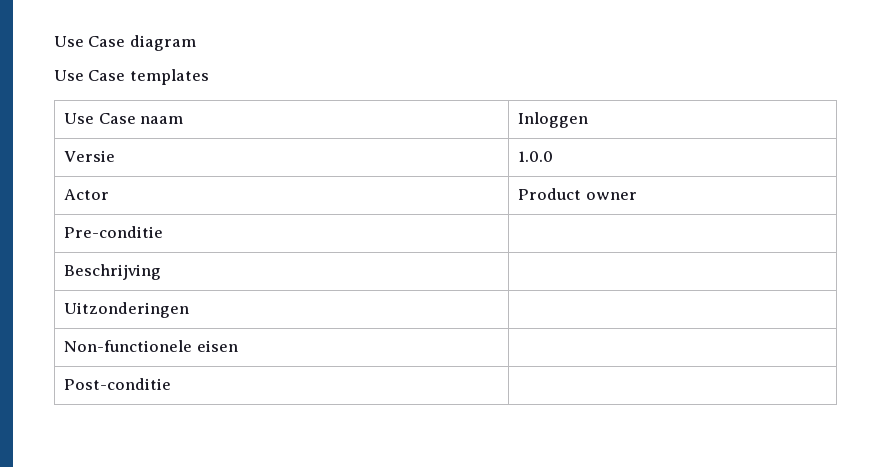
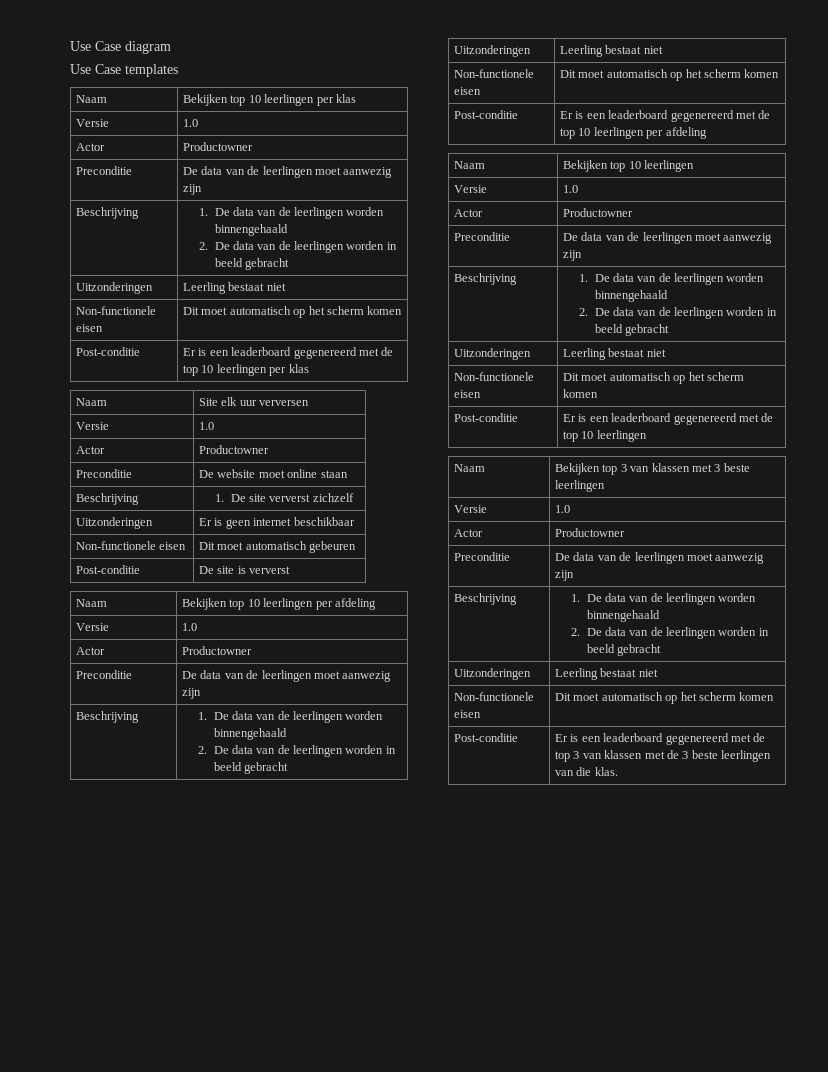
[64,113,184,124] [518,112,589,128] [64,150,116,162] [518,151,554,162] [64,189,110,200] [518,188,637,200] [64,226,164,238] [64,264,162,280] [64,302,190,318] [64,340,238,352] [64,378,172,390] Use Case naam | Inloggen // Versie | 1.0.0 // Actor | Product owner // Pre-conditie | // Beschrijving | // Uitzonderingen | // Non-functionele eisen | // Post-conditie | -> [76,95,108,103] [183,94,356,106] [76,119,110,127] [183,119,199,127] [76,143,106,151] [183,142,254,151] [76,166,133,175] [183,166,393,178] [183,184,203,195] [76,207,140,219] [199,207,385,219] [214,224,288,236] [199,241,397,253] [214,258,289,270] [76,282,154,294] [183,282,286,294] [76,306,157,315] [76,324,104,332] [183,306,403,318] [76,347,141,356] [183,347,394,359] [183,364,309,376] [76,398,108,406] [199,397,310,406] [76,422,110,430] [199,422,215,430] [76,446,106,454] [199,445,270,454] [76,469,133,478] [199,469,348,478] [76,493,140,505] [215,493,354,502] [76,517,154,529] [199,517,355,529] [76,541,187,550] [199,541,357,553] [76,565,141,574] [199,566,291,574] [76,599,108,607] [182,598,376,610] [76,623,110,631] [182,623,198,631] [76,647,106,655] [182,646,253,655] [76,670,133,679] [182,670,392,682] [182,688,202,699] [76,711,140,723] [198,711,384,723] [213,728,287,740] [198,745,396,757] [213,762,288,774] [454,45,532,57] [560,45,663,57] [454,69,535,78] [454,87,482,95] [560,69,780,81] [454,110,519,119] [560,110,771,122] [560,127,707,139] [454,161,486,169] [563,160,695,172] [454,185,488,193] [563,185,579,193] [454,209,484,217] [563,208,634,217] [454,232,511,241] [563,232,773,244] [563,250,583,261] [454,273,518,285] [579,273,765,285] [594,290,668,302] [579,307,777,319] [594,324,669,336] [454,348,532,360] [563,348,666,360] [454,372,535,381] [454,390,482,398] [563,372,744,384] [563,389,599,398] [454,413,519,422] [563,413,774,425] [563,430,647,442] [454,464,486,472] [555,463,750,475] [555,480,606,492] [454,505,488,513] [555,505,571,513] [454,529,484,537] [555,528,626,537] [454,552,511,561] [555,552,765,564] [555,570,575,581] [454,593,518,605] [571,593,757,605] [586,610,660,622] [571,627,769,639] [586,644,661,656] [454,668,532,680] [555,668,658,680] [454,692,535,701] [454,710,482,718] [555,692,775,704] [454,733,519,742] [555,733,766,745] [555,750,772,762] [555,767,618,776] Naam | Bekijken top 10 leerlingen per klas // Versie | 1.0 // Actor | Productowner // Preconditie | De data van de leerlingen moet aanwezig zijn // Beschrijving | 1. De data van de leerlingen worden binnengehaald // 2. De data van de leerlingen worden in beeld gebracht // Uitzonderingen | Leerling bestaat niet // Non-functionele eisen | Dit moet automatisch op het scherm komen // Post-conditie | Er is een leaderboard gegenereerd met de top 10 leerlingen per klas // Naam | Site elk uur verversen // Versie | 1.0 // Actor | Productowner // Preconditie | De website moet online staan // Beschrijving | 1. De site ververst zichzelf // Uitzonderingen | Er is geen internet beschikbaar // Non-functionele eisen | Dit moet automatisch gebeuren // Post-conditie | De site is ververst // Naam | Bekijken top 10 leerlingen per afdeling // Versie | 1.0 // Actor | Productowner // Preconditie | De data van de leerlingen moet aanwezig zijn // Beschrijving | 1. De data van de leerlingen worden binnengehaald // 2. De data van de leerlingen worden in beeld gebracht // Uitzonderingen | Leerling bestaat niet // Non-functionele eisen | Dit moet automatisch op het scherm komen // Post-conditie | Er is een leaderboard gegenereerd met de top 10 leerlingen per afdeling // Naam | Bekijken top 10 leerlingen // Versie | 1.0 // Actor | Productowner // Preconditie | De data van de leerlingen moet aanwezig zijn // Beschrijving | 1. De data van de leerlingen worden binnengehaald // 2. De data van de leerlingen worden in beeld gebracht // Uitzonderingen | Leerling bestaat niet // Non-functionele eisen | Dit moet automatisch op het scherm komen // Post-conditie | Er is een leaderboard gegenereerd met de top 10 leerlingen // Naam | Bekijken top 3 van klassen met 3 beste leerlingen // Versie | 1.0 // Actor | Productowner // Preconditie | De data van de leerlingen moet aanwezig zijn // Beschrijving | 1. De data van de leerlingen worden binnengehaald // 2. De data van de leerlingen worden in beeld gebracht // Uitzonderingen | Leerling bestaat niet // Non-functionele eisen | Dit moet automatisch op het scherm komen // Post-conditie | Er is een leaderboard gegenereerd met de top 3 van klassen met de 3 beste leerlingen van die klas.

